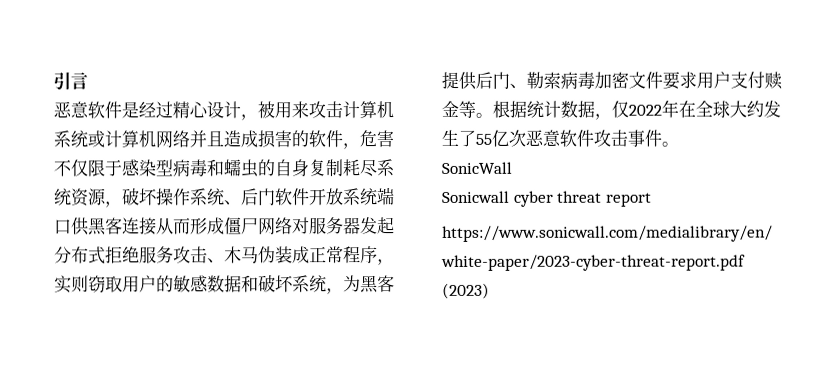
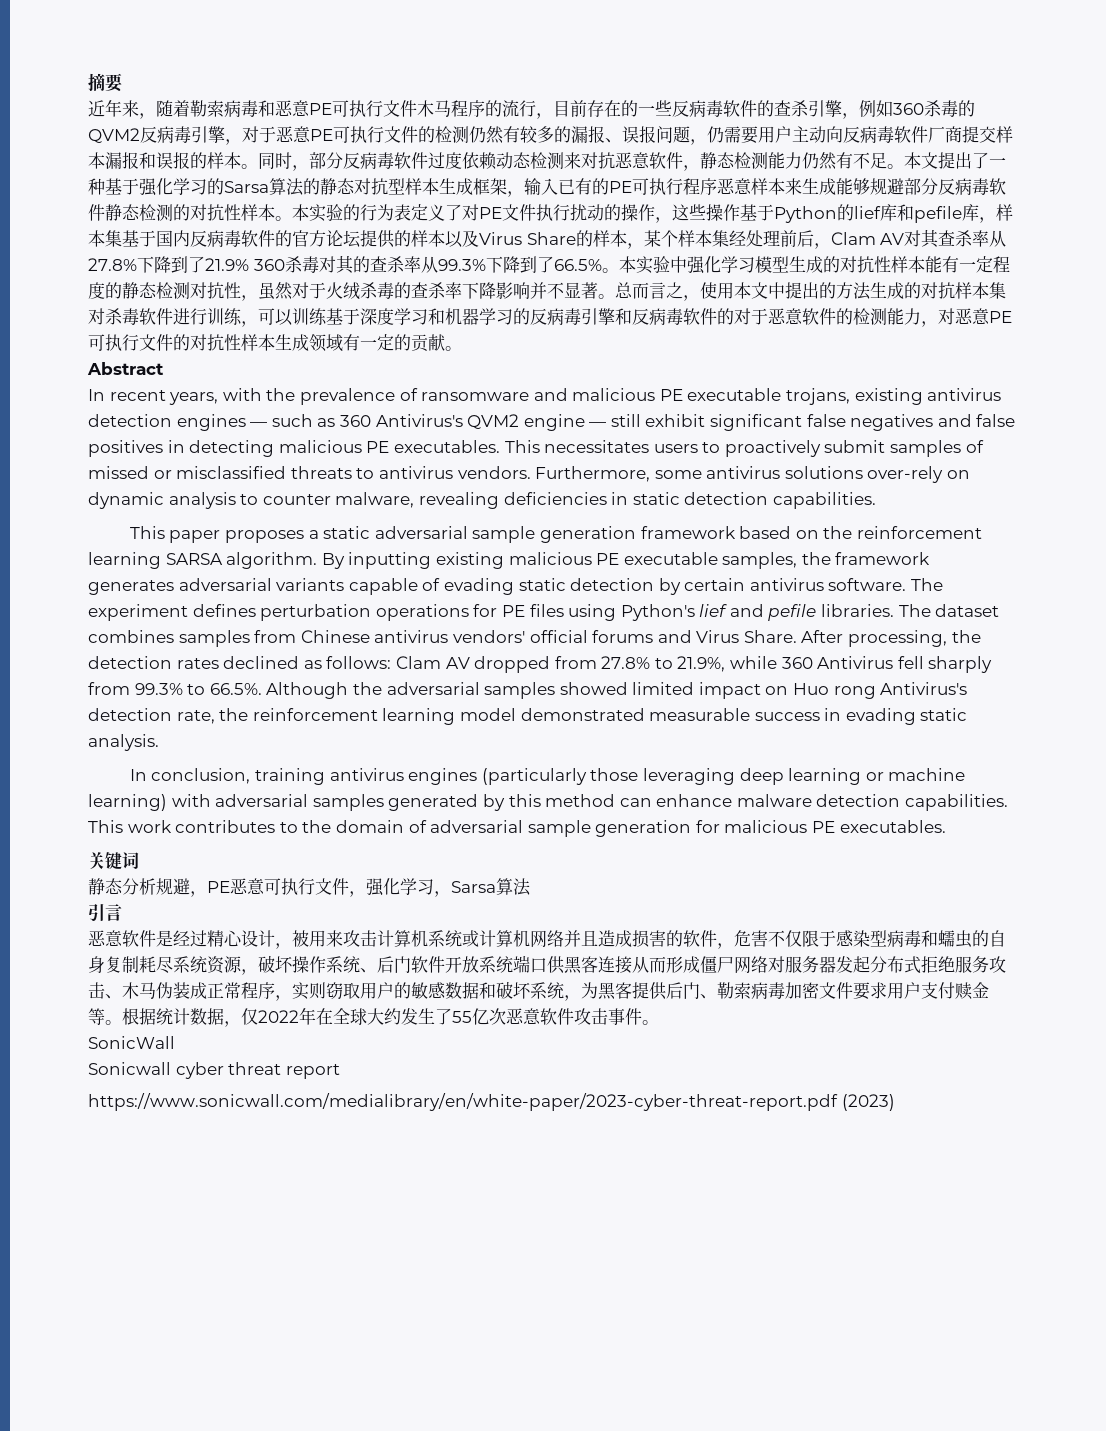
(53, 81) none -> [88,73,123,92] [88,99,975,119] [88,126,1013,145] [88,152,1006,171] [88,178,1006,197] [88,204,1013,223] [88,229,1007,249] [88,255,1010,274] [88,282,1006,301] [88,308,1012,327] [88,334,462,352] [87,362,164,375] [88,388,1002,405] [88,414,1016,431] [88,440,984,457] [88,466,971,483] [88,492,876,509] [129,526,982,543] [88,552,931,569] [88,578,944,595] [88,604,1000,621] [88,630,981,647] [88,656,993,673] [88,682,968,699] [88,708,968,725] [88,734,159,751] [129,768,966,785] [88,794,1009,811] [88,820,946,837] [88,852,139,870] [88,878,531,897] 摘要 // 近年来，随着勒索病毒和恶意PE可执行文件木马程序的流行，目前存在的一些反病毒软件的查杀引擎，例如360杀毒的QVM2反病毒引擎，对于恶意PE可执行文件的检测仍然有较多的漏报、误报问题，仍需要用户主动向反病毒软件厂商提交样本漏报和误报的样本。同时，部分反病毒软件过度依赖动态检测来对抗恶意软件，静态检测能力仍然有不足。本文提出了一种基于强化学习的Sarsa算法的静态对抗型样本生成框架，输入已有的PE可执行程序恶意样本来生成能够规避部分反病毒软件静态检测的对抗性样本。本实验的行为表定义了对PE文件执行扰动的操作，这些操作基于Python的lief库和pefile库，样本集基于国内反病毒软件的官方论坛提供的样本以及Virus Share的样本，某个样本集经处理前后，Clam AV对其查杀率从27.8%下降到了21.9% 360杀毒对其的查杀率从99.3%下降到了66.5%。本实验中强化学习模型生成的对抗性样本能有一定程度的静态检测对抗性，虽然对于火绒杀毒的查杀率下降影响并不显著。总而言之，使用本文中提出的方法生成的对抗样本集对杀毒软件进行训练，可以训练基于深度学习和机器学习的反病毒引擎和反病毒软件的对于恶意软件的检测能力，对恶意PE可执行文件的对抗性样本生成领域有一定的贡献。 // Abstract // In recent years, with the prevalence of ransomware and malicious PE executable trojans, existing antivirus detection engines — such as 360 Antivirus's QVM2 engine — still exhibit significant false negatives and false positives in detecting malicious PE executables. This necessitates users to proactively submit samples of missed or misclassified threats to antivirus vendors. Furthermore, some antivirus solutions over-rely on dynamic analysis to counter malware, revealing deficiencies in static detection capabilities. // This paper proposes a static adversarial sample generation framework based on the reinforcement learning SARSA algorithm. By inputting existing malicious PE executable samples, the framework generates adversarial variants capable of evading static detection by certain antivirus software. The experiment defines perturbation operations for PE files using Python's lief and pefile libraries. The dataset combines samples from Chinese antivirus vendors' official forums and Virus Share. After processing, the detection rates declined as follows: Clam AV dropped from 27.8% to 21.9%, while 360 Antivirus fell sharply from 99.3% to 66.5%. Although the adversarial samples showed limited impact on Huo rong Antivirus's detection rate, the reinforcement learning model demonstrated measurable success in evading static analysis. // In conclusion, training antivirus engines (particularly those leveraging deep learning or machine learning) with adversarial samples generated by this method can enhance malware detection capabilities. This work contributes to the domain of adversarial sample generation for malicious PE executables. // 关键词 // 静态分析规避，PE恶意可执行文件，强化学习，Sarsa算法 //

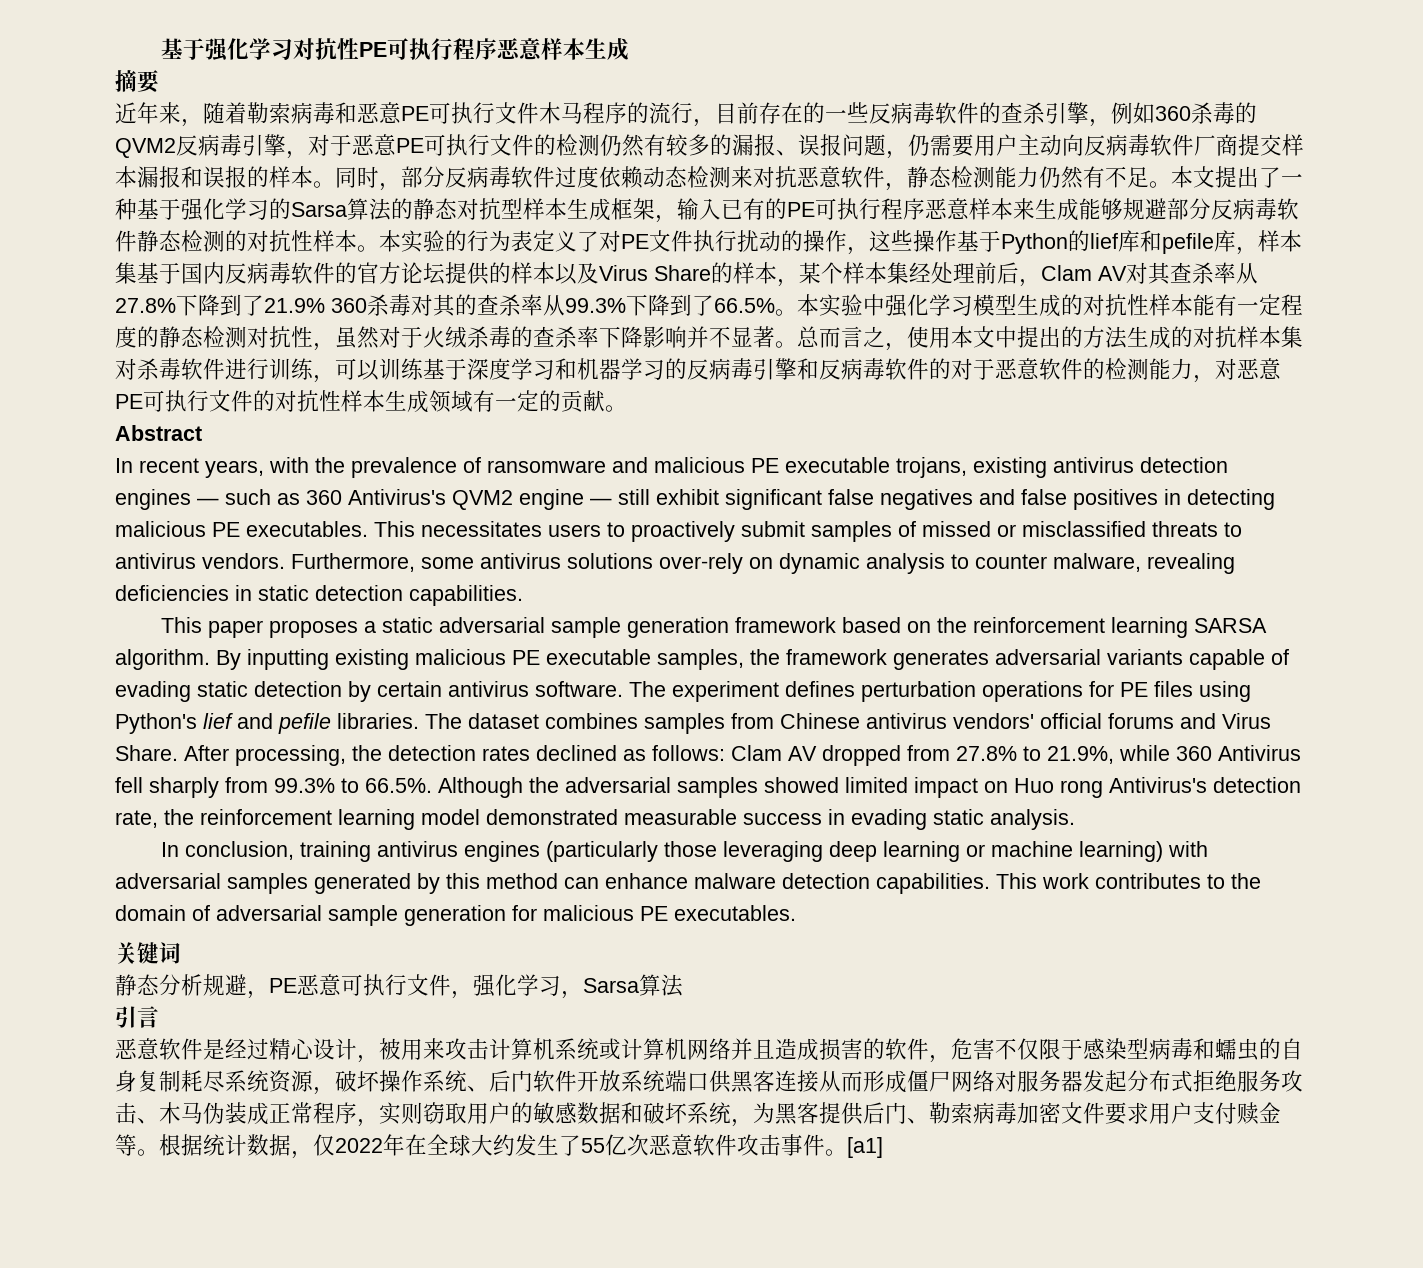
(88, 82) none -> [160,38,629,62] 基于强化学习对抗性PE可执行程序恶意样本生成 //
[88,1036,175,1049] [88,1062,340,1079] [88,1093,895,1111] // SonicWall // Sonicwall cyber threat report // https://www.sonicwall.com/medialibrary/en/white-paper/2023-cyber-threat-report.pdf (2023) -> [847,1137,883,1158] [a1]

